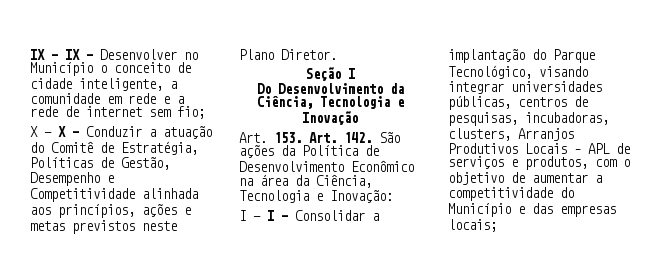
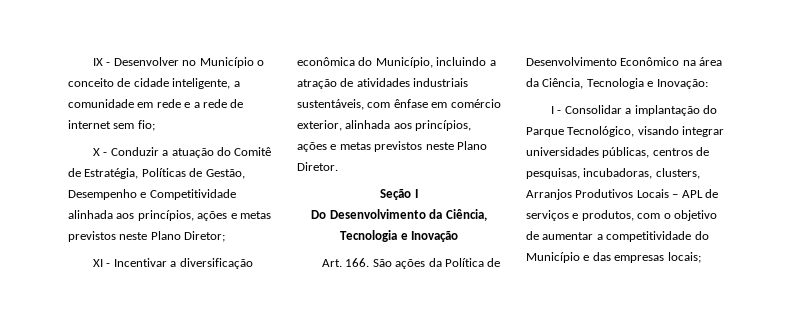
[30,49,93,60] IX - IX – -> [93,58,111,66] IX -
[58,126,79,137] X – -> (108, 154) none
(274, 54) none -> [184,231,226,242] [93,258,253,269] [297,57,496,68] [297,78,469,89] [297,99,501,110] [297,120,472,131] [297,141,487,152] Diretor; // XI - Incentivar a diversificação econômica do Município, incluindo a atração de atividades industriais sustentáveis, com ênfase em comércio exterior, alinhada aos princípios, ações e metas previstos neste Plano
[274,132,372,143] 153. Art. 142. -> [345,258,370,267] 166.
[267,210,288,221] I – -> (562, 112) none

